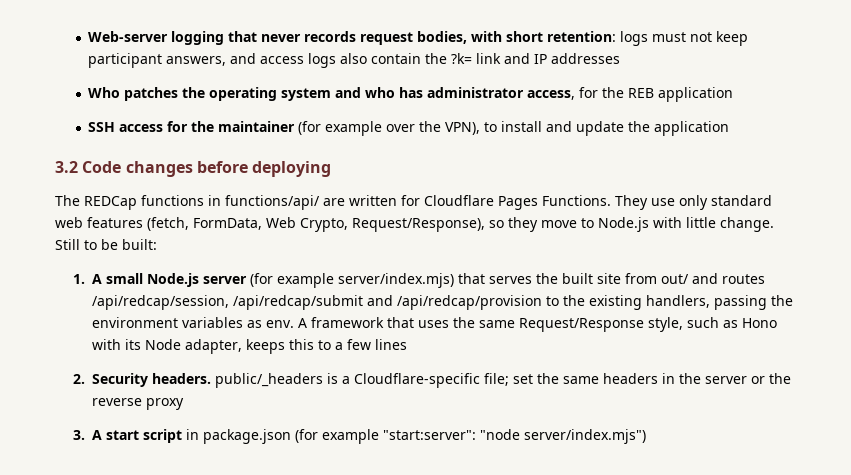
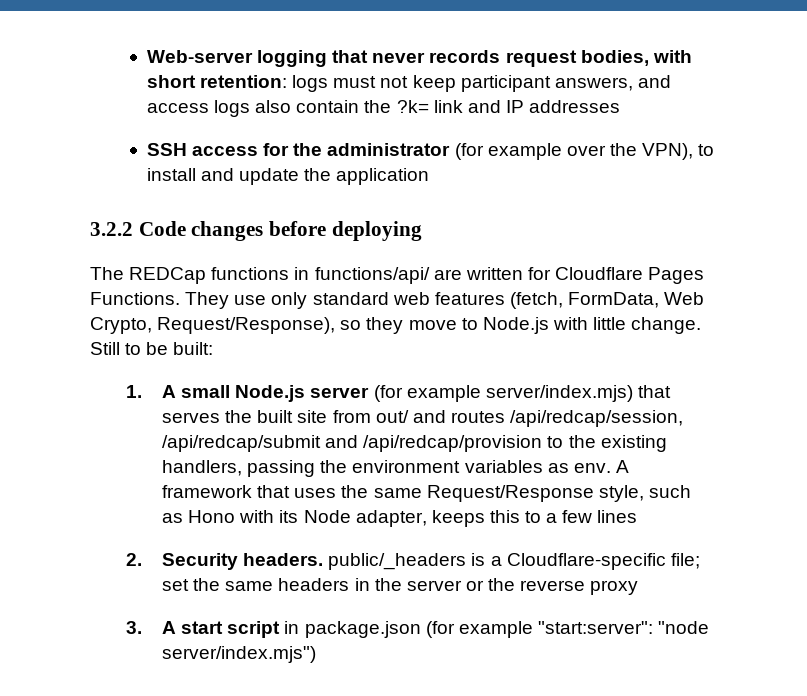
[88,87,734,102] // Who patches the operating system and who has administrator access, for the REB application -> (621, 106) none
[218,121,296,132] maintainer -> [327,143,451,156] administrator
[55,161,78,173] 3.2 -> [90,222,133,236] 3.2.2

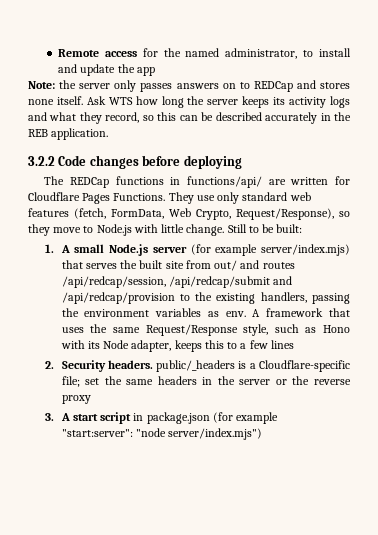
[146,50,692,67] [146,75,671,92] [146,100,621,117] [146,143,694,160] Web-server logging that never records request bodies, with short retention: logs must not keep participant answers, and access logs also contain the ?k= link and IP addresses // SSH access for the administrator (for example over the VPN), -> [58,48,298,59] Remote access for the named administrator,
[336,168,430,185] application -> [136,67,155,76] [28,80,350,92] [28,96,350,108] [28,112,351,124] [28,128,109,140] app // Note: the server only passes answers on to REDCap and stores none itself. Ask WTS how long the server keeps its activity logs and what they record, so this can be described accurately in the REB application.

